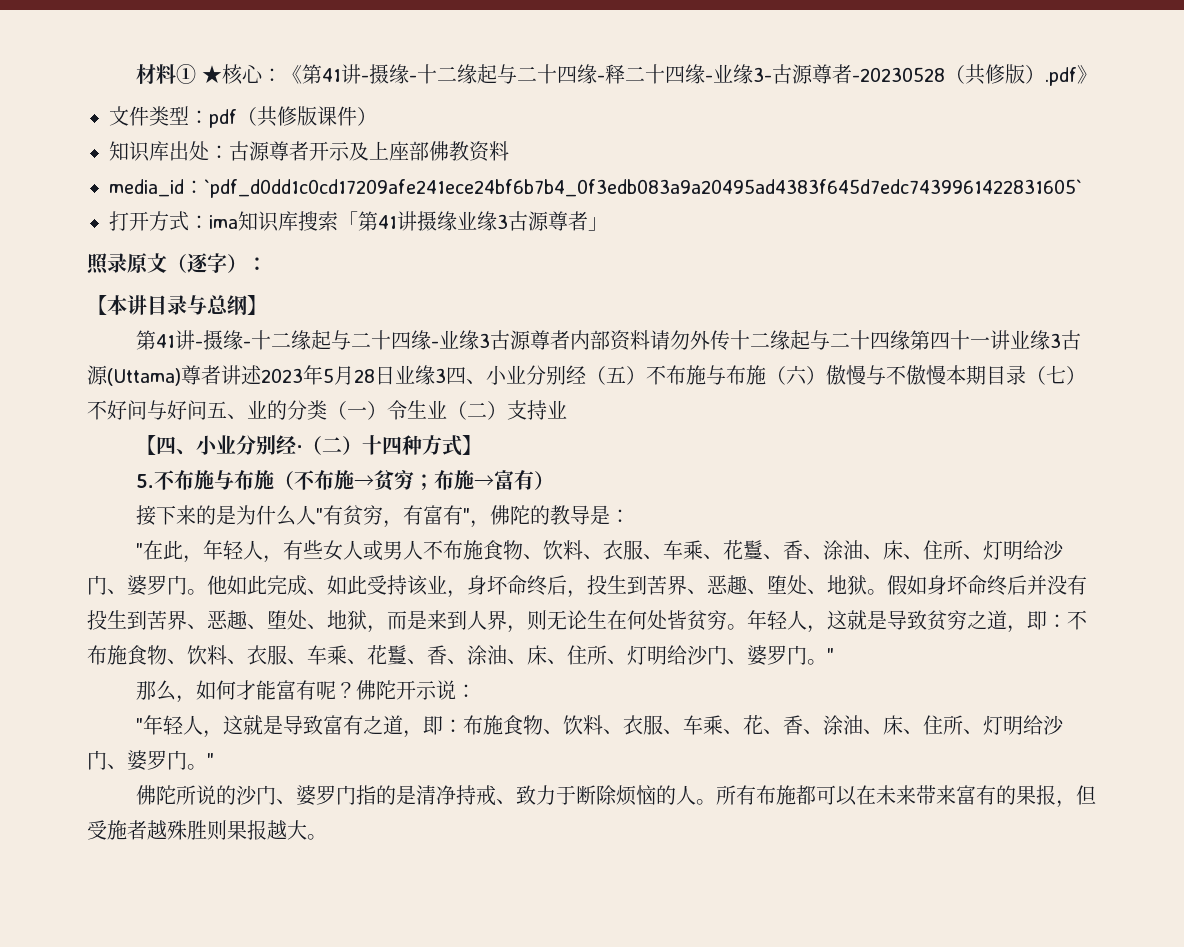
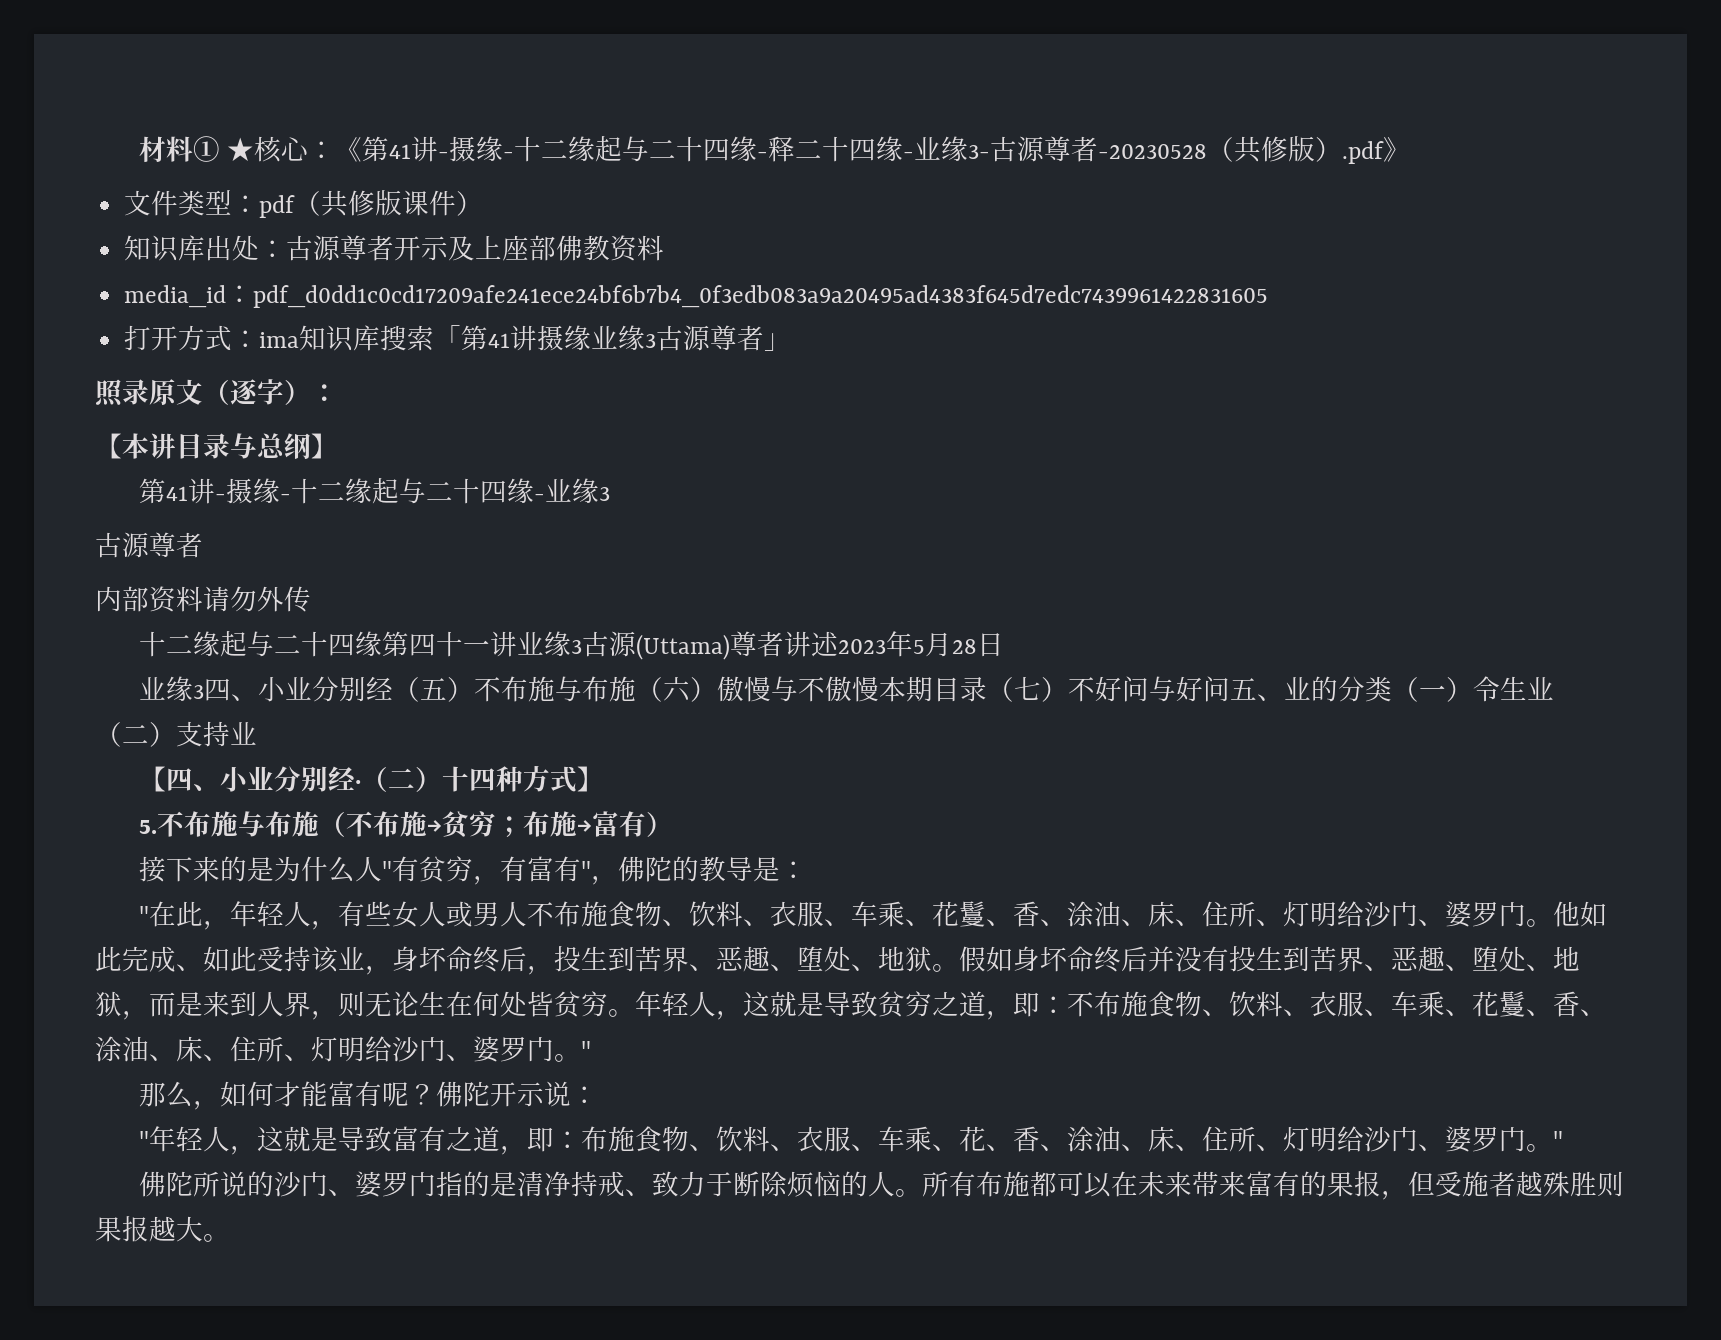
[204,179,1082,198] `pdf_d0dd1c0cd17209afe241ece24bf6b7b4_0f3edb083a9a20495ad4383f645d7edc7439961422831605` -> [253,285,1269,308] pdf_d0dd1c0cd17209afe241ece24bf6b7b4_0f3edb083a9a20495ad4383f645d7edc7439961422831605
[489,330,570,350] 古源尊者 -> [95,532,203,558] // 古源尊者 //
(730, 340) none -> (311, 599) //
(395, 375) none -> (1005, 645) //

